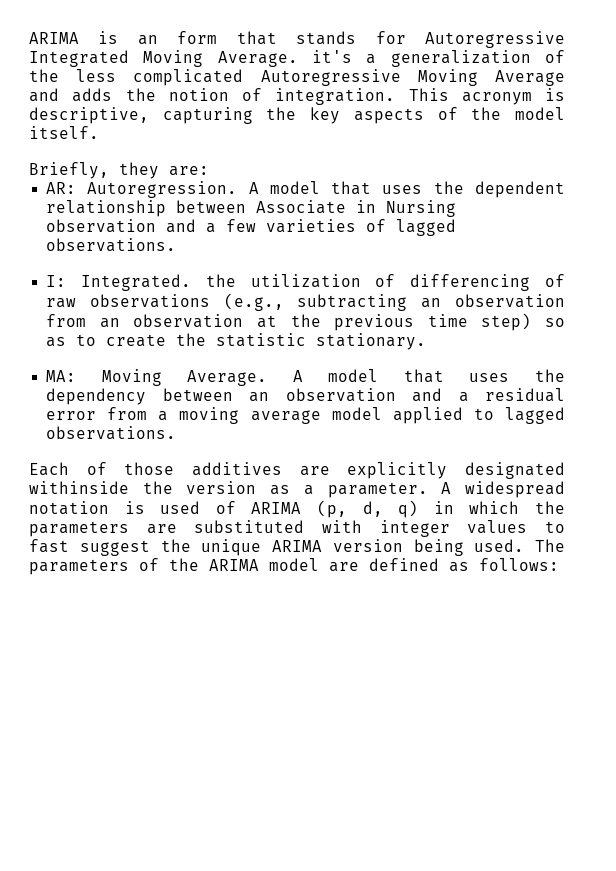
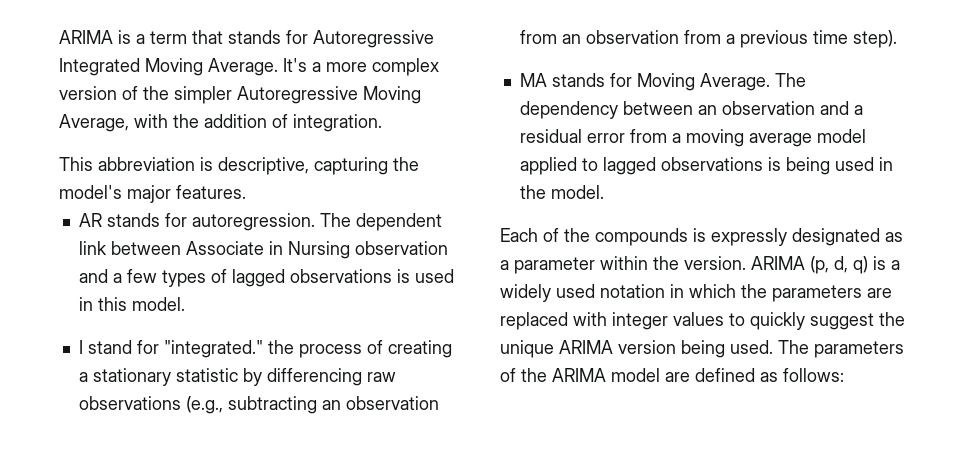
[137,31,218,45] an form -> [136,31,187,44] a term
[311,50,565,67] [29,69,565,86] [29,88,229,102] it's a generalization of the less complicated Autoregressive Moving Average and adds the notion -> [283,58,439,76] [59,86,421,104] [59,114,267,132] It's a more complex version of the simpler Autoregressive Moving Average, with the addition
[408,88,532,105] This acronym -> [59,157,195,171] // This abbreviation
[310,107,565,124] [29,126,99,139] [29,162,209,179] [46,181,565,198] [46,200,167,217] key aspects of the model itself. // Briefly, they are: // AR: Autoregression. A model that uses the dependent relationship -> [59,185,246,203] [78,213,442,231] [78,241,107,255] model's major features. // AR stands for autoregression. The dependent link
[266,219,357,233] varieties -> [161,270,206,287] types
[46,238,177,252] [46,274,565,291] observations. // I: Integrated. the utilization of differencing of -> [289,269,454,283] [78,297,185,311] [78,340,452,358] [78,368,362,386] observations is used in this model. // I stand for "integrated." the process of creating a stationary statistic by differencing
[256,313,565,331] [46,333,427,350] [46,369,566,386] at the previous time step) so as to create the statistic stationary. // MA: Moving Average. A model that uses the -> [683,30,897,48] [519,73,806,91] from a previous time step). // MA stands for Moving Average. The
[46,426,177,440] [29,462,565,479] [29,481,565,498] [29,500,419,518] observations. // Each of those additives are explicitly designated withinside the version as a parameter. A widespread notation is used of ARIMA (p, d, q) -> [660,157,893,175] [519,185,604,199] [500,228,903,246] [500,256,900,274] [500,284,665,302] observations is being used in the model. // Each of the compounds is expressly designated as a parameter within the version. ARIMA (p, d, q) is a widely used notation
[194,520,305,533] substituted -> [500,312,568,330] replaced
[29,539,69,553] fast -> [750,312,805,330] quickly

